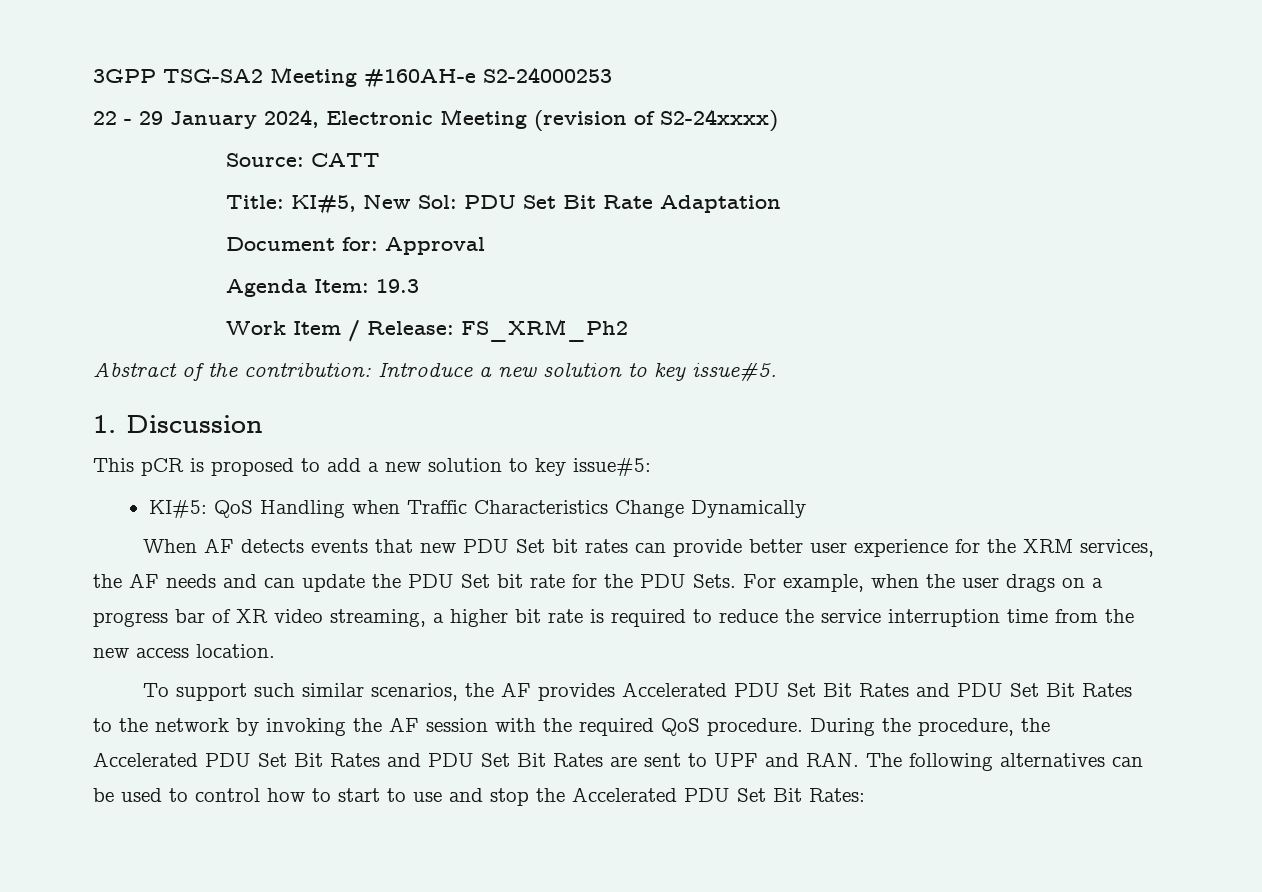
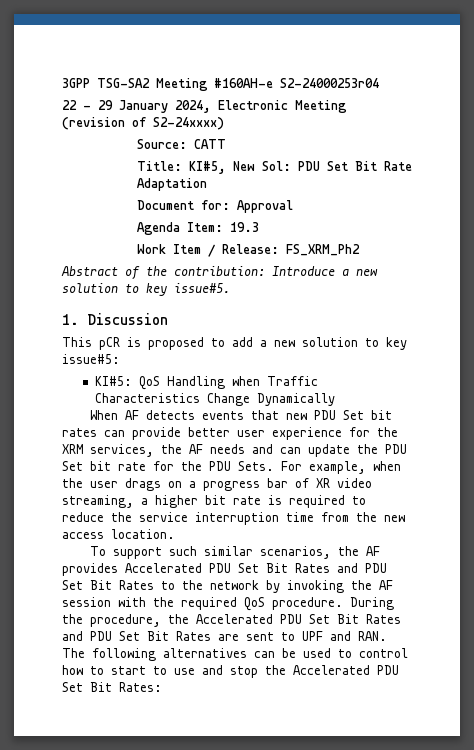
[483,67,612,83] S2-24000253 -> [280,78,379,88] S2-24000253r04

